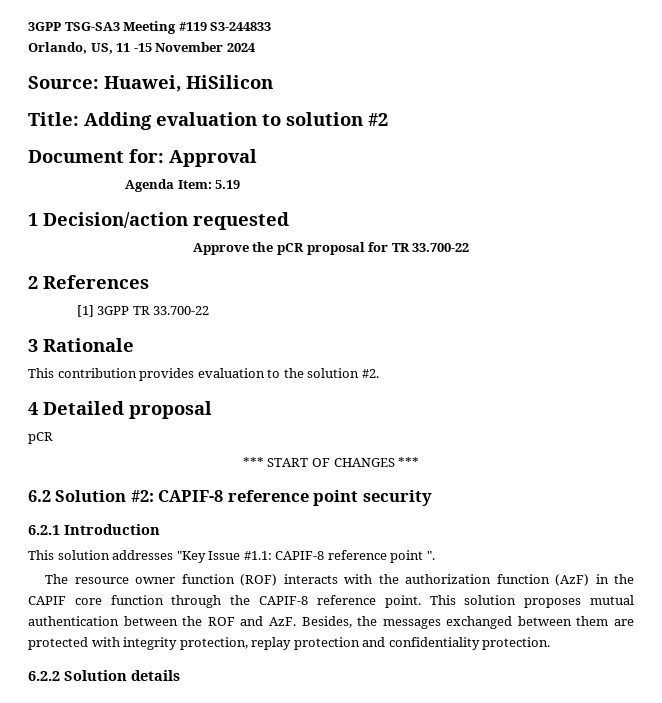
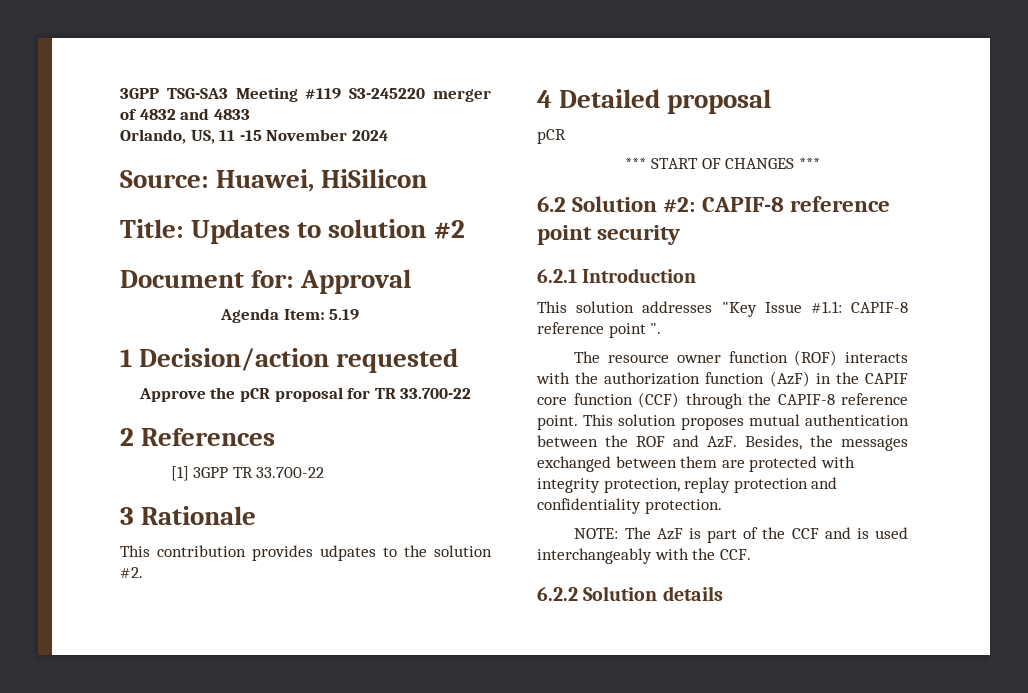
[210,22,272,31] S3-244833 -> [349,88,491,102] [120,108,250,120] S3-245220 merger of 4832 and 4833
[84,112,257,130] Adding evaluation -> [191,219,291,244] Updates
[197,368,265,378] evaluation -> [320,545,376,561] udpates
(164, 600) none -> [638,392,679,408] (CCF)
(551, 643) none -> [574,527,908,543] [537,548,751,564] // NOTE: The AzF is part of the CCF and is used interchangeably with the CCF.

